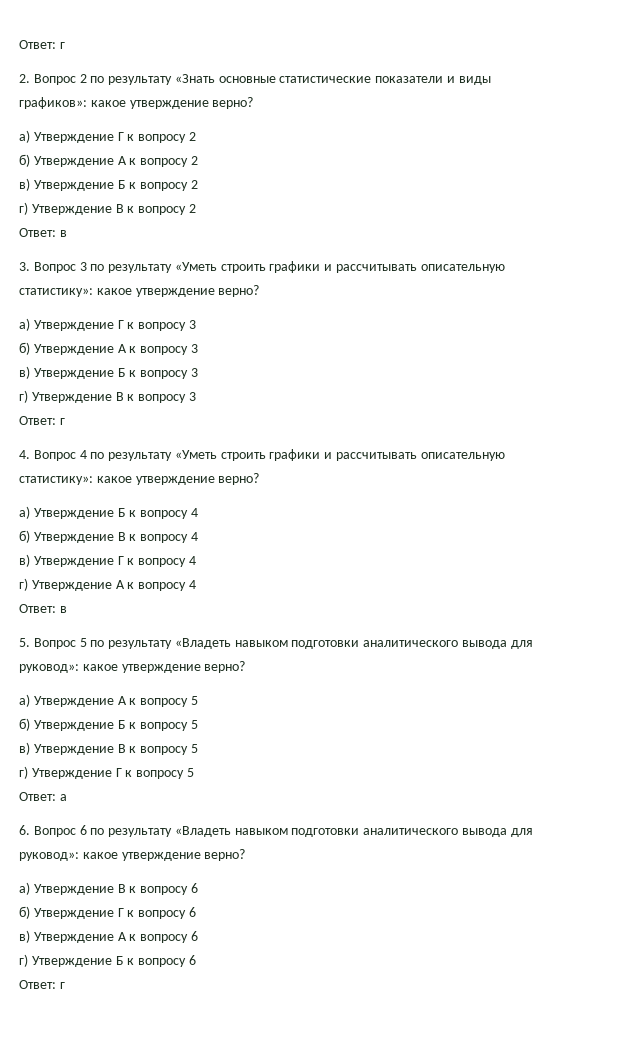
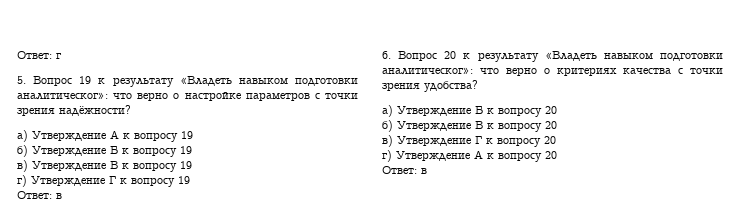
[19,40,65,49] [19,74,491,85] [19,97,254,109] [19,130,196,143] [19,154,198,167] [19,178,198,191] [19,202,196,215] [19,228,67,237] [19,261,505,273] [19,285,260,297] [19,318,196,331] [19,342,198,355] [19,366,198,379] [19,390,196,403] [19,416,65,425] [19,449,505,461] [19,473,260,485] Ответ: г // 2. Вопрос 2 по результату «Знать основные статистические показатели и виды графиков»: какое утверждение верно? // а) Утверждение Г к вопросу 2 // б) Утверждение А к вопросу 2 // в) Утверждение Б к вопросу 2 // г) Утверждение В к вопросу 2 // Ответ: в // 3. Вопрос 3 по результату «Уметь строить графики и рассчитывать описательную статистику»: какое утверждение верно? // а) Утверждение Г к вопросу 3 // б) Утверждение А к вопросу 3 // в) Утверждение Б к вопросу 3 // г) Утверждение В к вопросу 3 // Ответ: г // 4. Вопрос 4 по результату «Уметь строить графики и рассчитывать описательную статистику»: какое утверждение верно? -> [17,51,62,59] [17,76,358,87] [17,92,358,101] [17,105,131,116] [17,130,193,142] [17,145,192,157] [17,160,192,172] [17,175,190,187] [17,191,62,199] [382,51,723,62] [382,67,723,76] [382,80,478,92] Ответ: г // 5. Вопрос 19 к результату «Владеть навыком подготовки аналитическог»: что верно о настройке параметров с точки зрения надёжности? // а) Утверждение А к вопросу 19 // б) Утверждение Б к вопросу 19 // в) Утверждение В к вопросу 19 // г) Утверждение Г к вопросу 19 // Ответ: в // 6. Вопрос 20 к результату «Владеть навыком подготовки аналитическог»: что верно о критериях качества с точки зрения удобства?
[190,508,198,517] 4 -> [545,106,557,114] 20
[190,532,198,541] 4 -> [545,121,557,129] 20
[188,556,196,565] 4 -> [544,136,556,144] 20
[188,580,196,589] [19,604,67,613] [19,638,533,649] [19,661,246,673] [19,694,198,707] [19,718,198,731] [19,742,198,755] [19,766,194,779] [19,792,67,801] [19,825,533,837] [19,849,246,861] [19,882,198,895] [19,906,196,919] [19,930,198,943] [19,954,196,967] [19,980,65,989] 4 // Ответ: в // 5. Вопрос 5 по результату «Владеть навыком подготовки аналитического вывода для руковод»: какое утверждение верно? // а) Утверждение А к вопросу 5 // б) Утверждение Б к вопросу 5 // в) Утверждение В к вопросу 5 // г) Утверждение Г к вопросу 5 // Ответ: а // 6. Вопрос 6 по результату «Владеть навыком подготовки аналитического вывода для руковод»: какое утверждение верно? // а) Утверждение В к вопросу 6 // б) Утверждение Г к вопросу 6 // в) Утверждение А к вопросу 6 // г) Утверждение Б к вопросу 6 // Ответ: г -> [545,151,557,159] [382,166,427,174] 20 // Ответ: в

